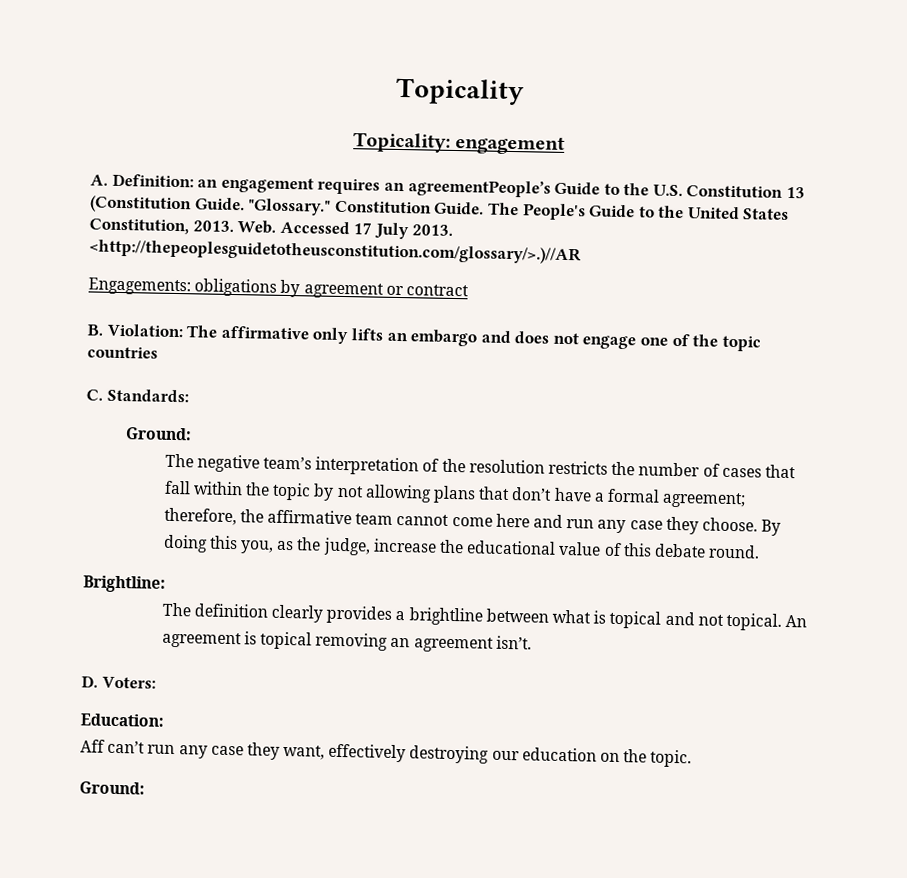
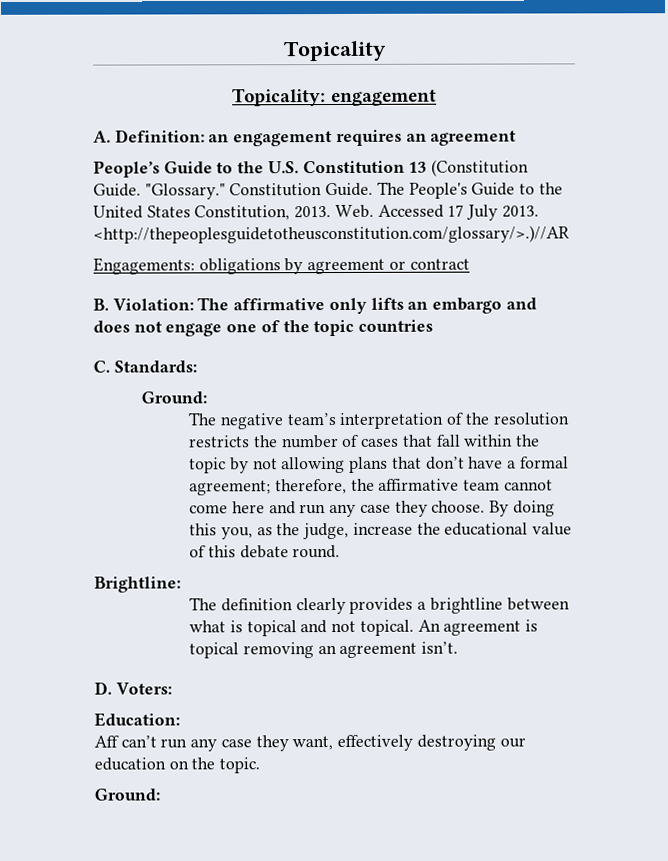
[407,179,551,198] agreementPeople’s -> [430,130,517,146] [93,160,160,178] agreement // People’s

